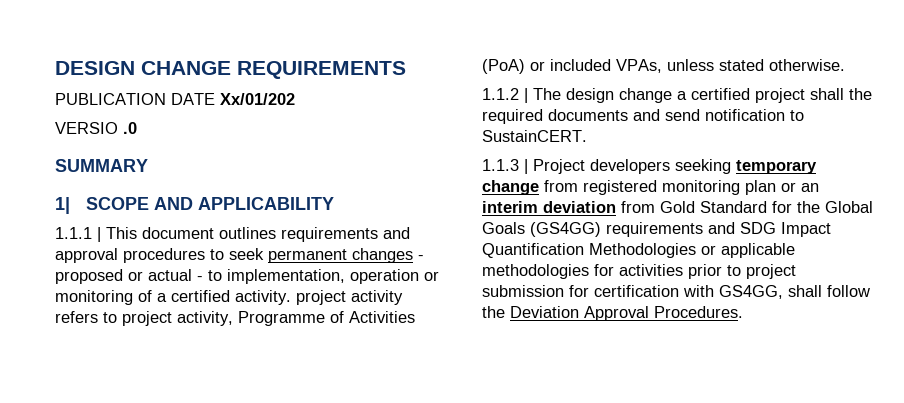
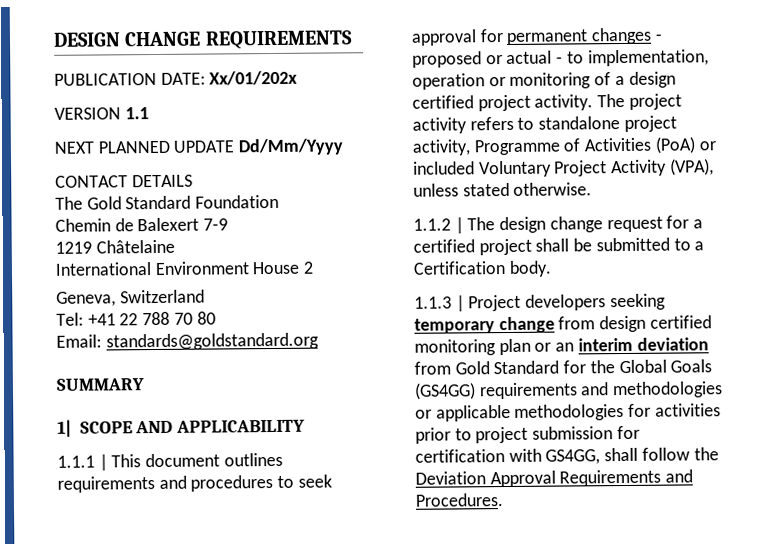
[171,93,295,105] [55,122,137,134] DATE Xx/01/202 // VERSIO .0 -> [160,70,299,86] [54,107,149,120] [54,138,344,156] [55,174,193,188] [55,194,280,210] [55,217,229,232] [55,239,175,254] [55,261,315,276] [56,289,205,307] [56,311,216,326] [56,332,319,351] DATE: Xx/01/202x // VERSION 1.1 // NEXT PLANNED UPDATE Dd/Mm/Yyyy // CONTACT DETAILS // The Gold Standard Foundation // Chemin de Balexert 7-9 // 1219 Châtelaine // International Environment House 2 // Geneva, Switzerland // Tel: +41 22 788 70 80 // Email: standards@goldstandard.org
[55,248,118,263] approval -> (187, 482) none
(264, 254) none -> [411,29,504,46] approval for
[171,290,291,305] certified activity. -> [628,71,676,88] [412,93,626,112] design certified project activity. The
(117, 317) none -> [538,116,621,130] standalone
[616,59,662,73] VPAs, -> [478,158,714,178] Voluntary Project Activity (VPA),
(672, 95) none -> [606,215,690,233] request for
[849,88,872,100] [482,109,804,124] [482,130,587,142] the required documents and send notification to SustainCERT. -> [573,237,705,252] [413,260,552,277] be submitted to a Certification body.
[583,180,657,195] registered -> [599,315,712,333] design certified
[740,222,831,237] [482,243,696,258] SDG Impact Quantification Methodologies -> [612,381,724,399] methodologies
(649, 313) none -> [559,469,694,487] Requirements and

